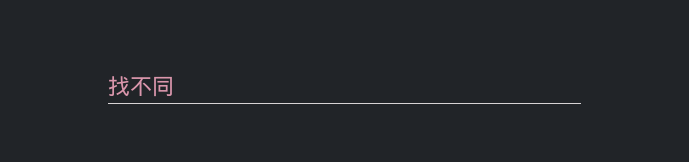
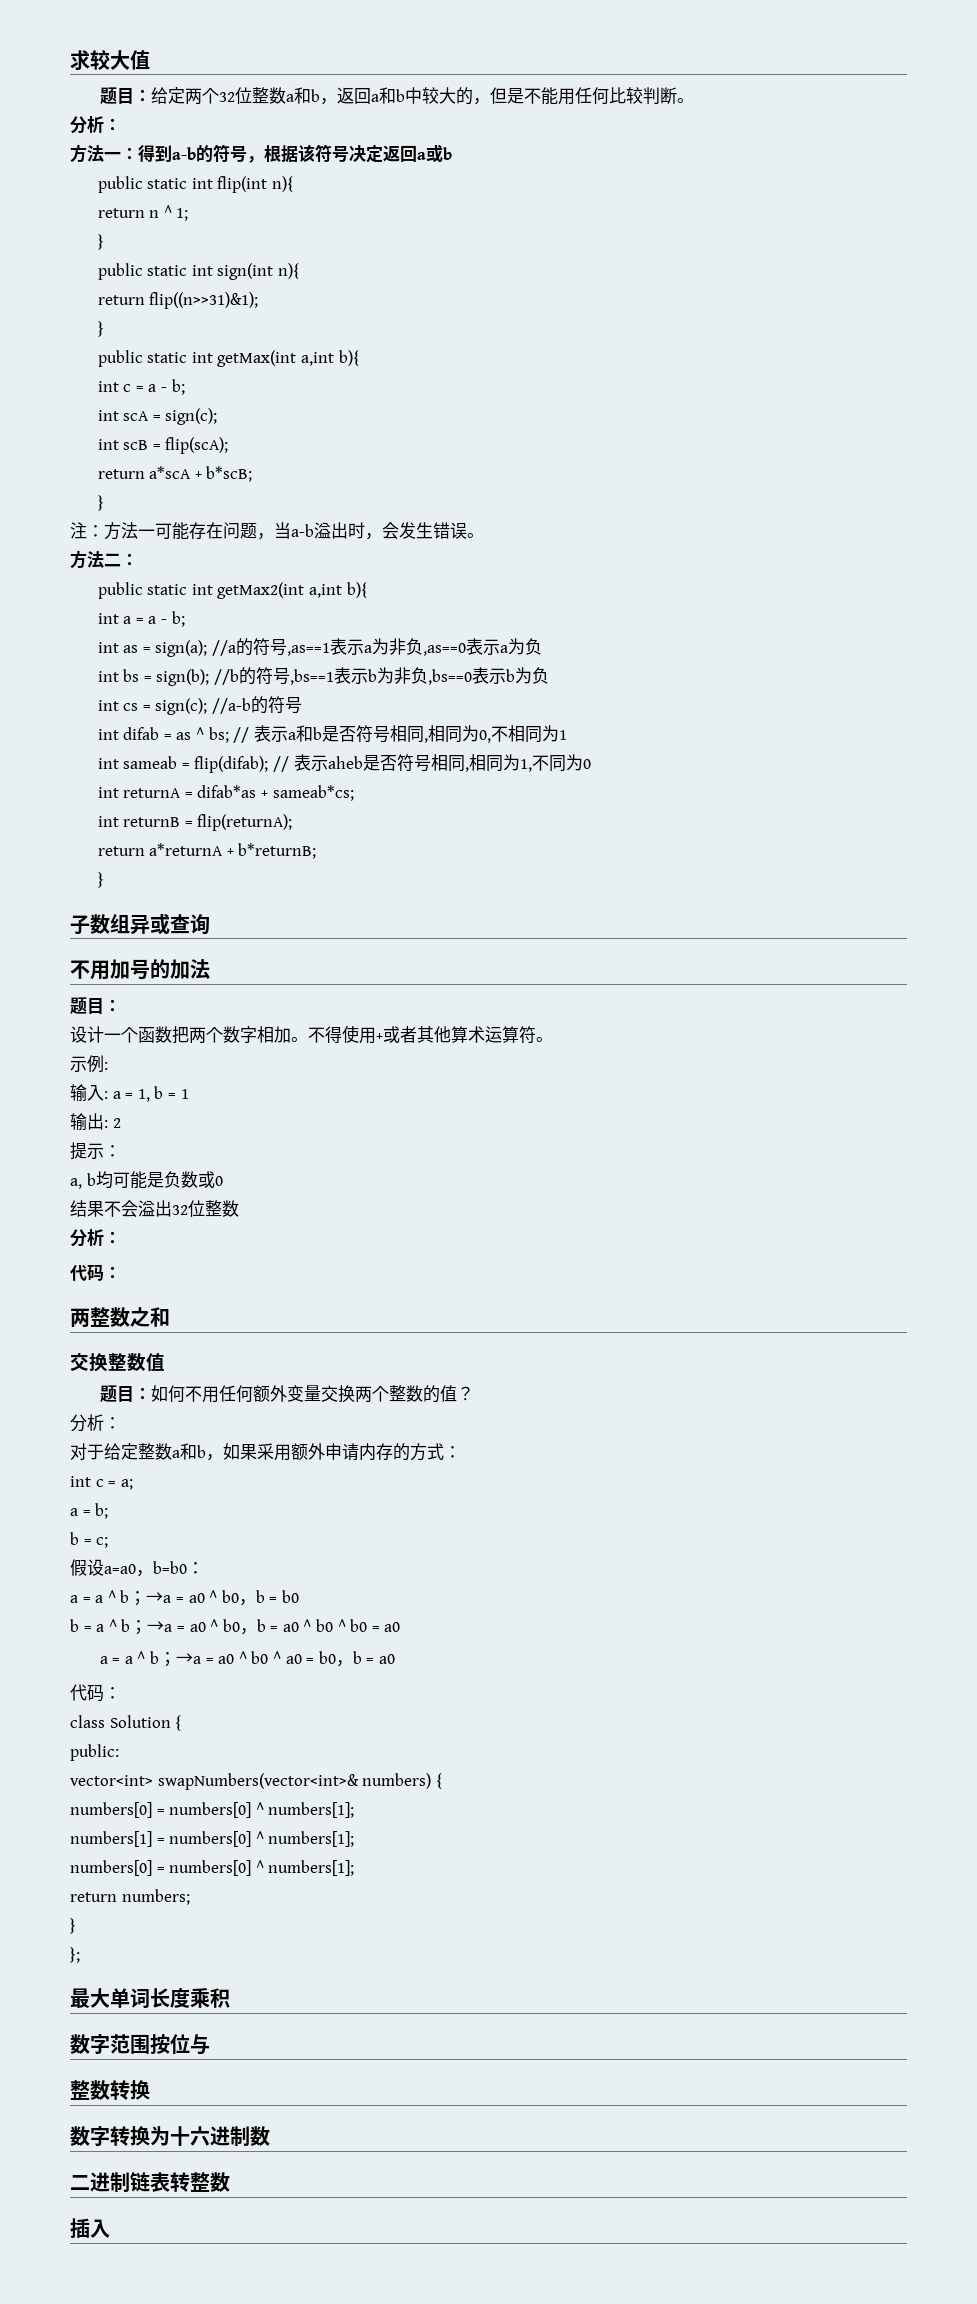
[108,76,174,97] 找不同 -> [70,49,150,71] [99,87,694,105] [70,115,121,134] [70,144,452,163] [97,176,294,193] [97,205,189,221] [97,234,104,250] [97,263,300,280] [97,292,259,309] [97,321,104,337] [97,350,359,367] [97,379,185,395] [97,408,218,425] [97,437,229,454] [97,466,253,482] [97,495,104,511] [70,522,484,540] [70,550,138,569] [97,582,367,599] [97,611,185,627] [97,638,543,657] [97,667,550,686] [97,696,303,715] [97,725,567,743] [97,754,591,773] [97,785,354,801] [97,814,293,831] [97,843,317,859] [97,872,104,888] [70,913,210,935] [70,959,210,980] [70,997,121,1014] [70,1025,553,1044] [70,1055,108,1073] [70,1084,189,1102] [70,1113,121,1131] [70,1142,121,1160] [70,1171,223,1189] [70,1200,239,1217] [70,1228,121,1247] [70,1264,121,1281] [70,1307,170,1327] [70,1353,165,1372] [99,1385,474,1403] [70,1414,121,1432] [70,1443,461,1461] [70,1476,133,1490] [70,1503,109,1519] [70,1532,109,1548] [70,1559,204,1577] [70,1590,299,1606] [70,1619,401,1635] [99,1651,395,1667] [70,1684,121,1702] [70,1715,182,1731] [70,1744,119,1761] [70,1773,442,1790] [70,1802,355,1818] [70,1831,355,1847] [70,1860,355,1876] [70,1889,190,1905] [70,1918,76,1934] [70,1947,80,1963] [70,1988,230,2008] [70,2034,210,2055] [70,2080,150,2100] [70,2126,270,2146] [70,2172,230,2192] [70,2218,110,2238] 求较大值 // 题目：给定两个32位整数a和b，返回a和b中较大的，但是不能用任何比较判断。 // 分析： // 方法一：得到a-b的符号，根据该符号决定返回a或b // public static int flip(int n){ // return n ^ 1; // } // public static int sign(int n){ // return flip((n>>31)&1); // } // public static int getMax(int a,int b){ // int c = a - b; // int scA = sign(c); // int scB = flip(scA); // return a*scA + b*scB; // } // 注：方法一可能存在问题，当a-b溢出时，会发生错误。 // 方法二： // public static int getMax2(int a,int b){ // int a = a - b; // int as = sign(a); //a的符号,as==1表示a为非负,as==0表示a为负 // int bs = sign(b); //b的符号,bs==1表示b为非负,bs==0表示b为负 // int cs = sign(c); //a-b的符号 // int difab = as ^ bs; // 表示a和b是否符号相同,相同为0,不相同为1 // int sameab = flip(difab); // 表示aheb是否符号相同,相同为1,不同为0 // int returnA = difab*as + sameab*cs; // int returnB = flip(returnA); // return a*returnA + b*returnB; // } // 子数组异或查询 // 不用加号的加法 // 题目： // 设计一个函数把两个数字相加。不得使用+或者其他算术运算符。 // 示例: // 输入: a = 1, b = 1 // 输出: 2 // 提示： // a, b均可能是负数或0 // 结果不会溢出32位整数 // 分析： // 代码： // 两整数之和 // 交换整数值 // 题目：如何不用任何额外变量交换两个整数的值？ // 分析： // 对于给定整数a和b，如果采用额外申请内存的方式： // int c = a; // a = b; // b = c; // 假设a=a0，b=b0： // a = a ^ b；→a = a0 ^ b0，b = b0 // b = a ^ b；→a = a0 ^ b0，b = a0 ^ b0 ^ b0 = a0 // a = a ^ b；→a = a0 ^ b0 ^ a0 = b0，b = a0 // 代码： // class Solution { // public: // vector<int> swapNumbers(vector<int>& numbers) { // numbers[0] = numbers[0] ^ numbers[1]; // numbers[1] = numbers[0] ^ numbers[1]; // numbers[0] = numbers[0] ^ numbers[1]; // return numbers; // } // }; // 最大单词长度乘积 // 数字范围按位与 // 整数转换 // 数字转换为十六进制数 // 二进制链表转整数 // 插入

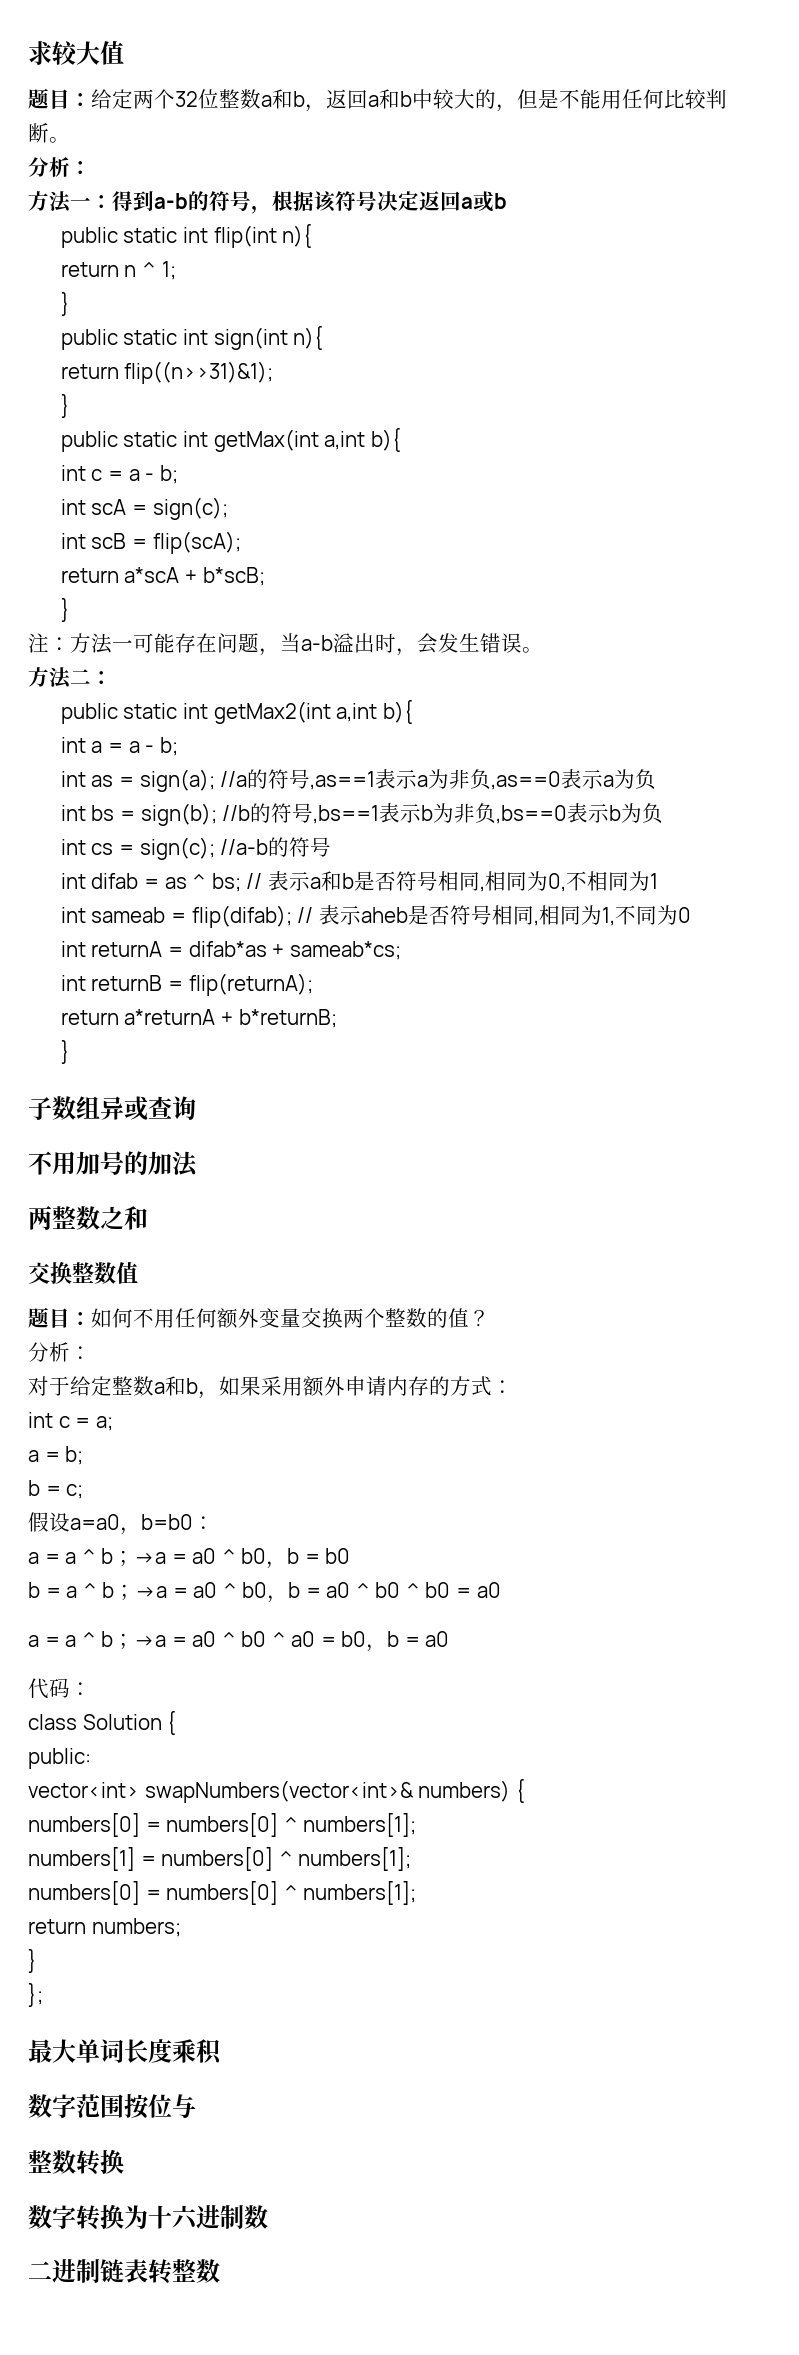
[70,997,121,1014] [70,1025,553,1044] [70,1055,108,1073] [70,1084,189,1102] [70,1113,121,1131] [70,1142,121,1160] [70,1171,223,1189] [70,1200,239,1217] [70,1228,121,1247] [70,1264,121,1281] // 题目： // 设计一个函数把两个数字相加。不得使用+或者其他算术运算符。 // 示例: // 输入: a = 1, b = 1 // 输出: 2 // 提示： // a, b均可能是负数或0 // 结果不会溢出32位整数 // 分析： // 代码： -> (198, 1164) none
[70,2218,110,2238] // 插入 -> (220, 2271) none

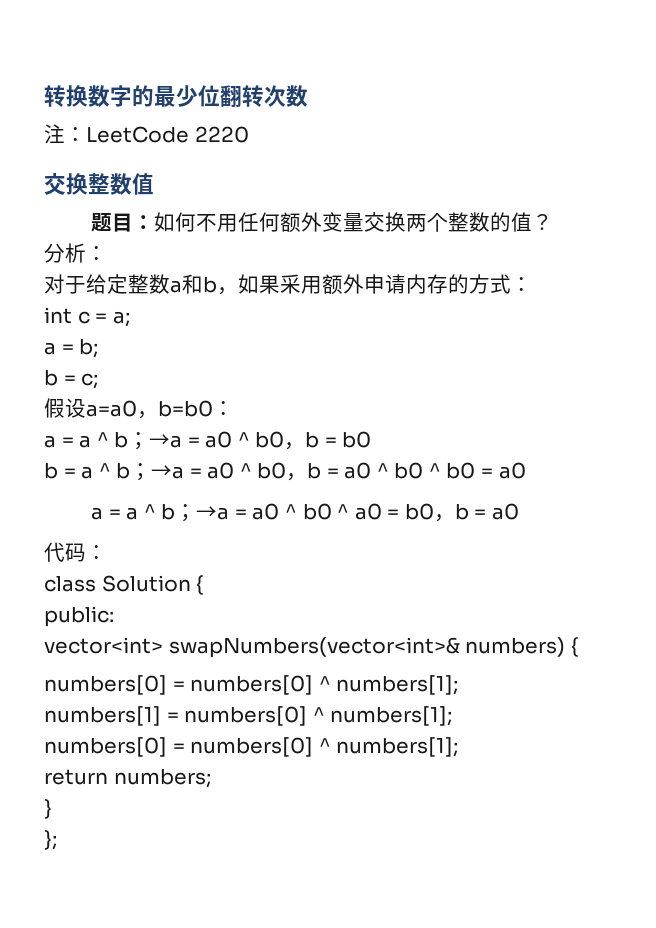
[28,40,124,65] [28,88,727,112] [28,123,70,143] [28,157,91,177] [28,191,507,214] [60,224,313,248] [60,261,176,280] [60,292,70,316] [60,326,324,350] [60,361,274,384] [60,394,70,418] [60,428,401,452] [60,465,178,484] [60,497,228,520] [60,531,241,554] [60,567,265,586] [60,598,70,622] [28,633,543,656] [28,667,112,689] [60,700,413,724] [60,737,178,756] [60,769,657,792] [60,803,664,826] [60,837,332,860] [60,871,658,892] [60,905,691,928] [60,941,401,960] [60,973,313,996] [60,1009,337,1028] [60,1040,70,1064] [28,1096,196,1121] [28,1151,198,1177] [28,1206,148,1230] 求较大值 // 题目：给定两个32位整数a和b，返回a和b中较大的，但是不能用任何比较判断。 // 分析： // 方法一：得到a-b的符号，根据该符号决定返回a或b // public static int flip(int n){ // return n ^ 1; // } // public static int sign(int n){ // return flip((n>>31)&1); // } // public static int getMax(int a,int b){ // int c = a - b; // int scA = sign(c); // int scB = flip(scA); // return a*scA + b*scB; // } // 注：方法一可能存在问题，当a-b溢出时，会发生错误。 // 方法二： // public static int getMax2(int a,int b){ // int a = a - b; // int as = sign(a); //a的符号,as==1表示a为非负,as==0表示a为负 // int bs = sign(b); //b的符号,bs==1表示b为非负,bs==0表示b为负 // int cs = sign(c); //a-b的符号 // int difab = as ^ bs; // 表示a和b是否符号相同,相同为0,不相同为1 // int sameab = flip(difab); // 表示aheb是否符号相同,相同为1,不同为0 // int returnA = difab*as + sameab*cs; // int returnB = flip(returnA); // return a*returnA + b*returnB; // } // 子数组异或查询 // 不用加号的加法 // 两整数之和 -> [44,85,308,107] [44,124,249,144] 转换数字的最少位翻转次数 // 注：LeetCode 2220
[28,2039,222,2065] [28,2094,196,2119] [28,2149,124,2175] [28,2204,268,2230] [28,2259,220,2284] // 最大单词长度乘积 // 数字范围按位与 // 整数转换 // 数字转换为十六进制数 // 二进制链表转整数 -> (57, 840) none

